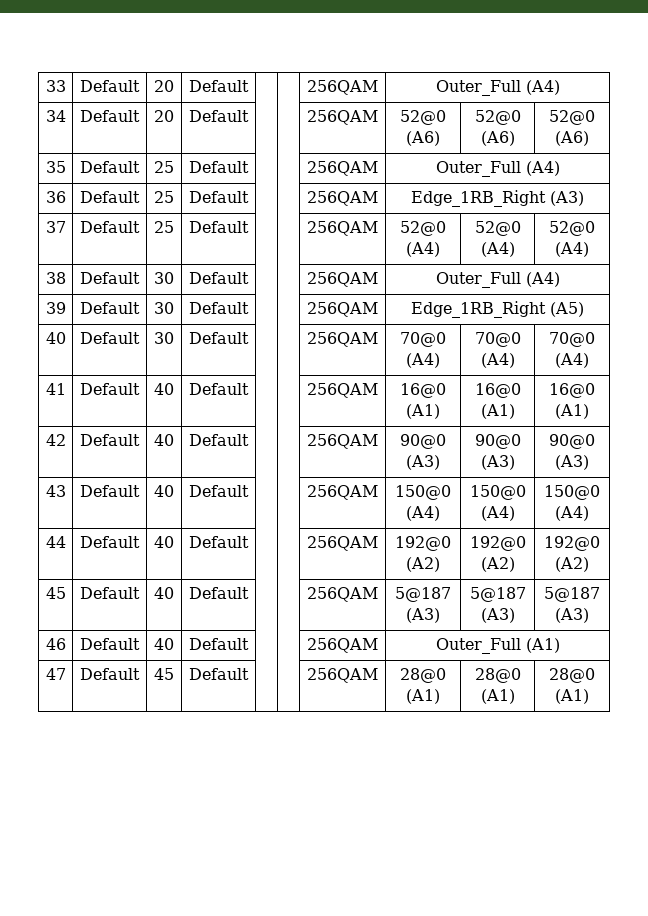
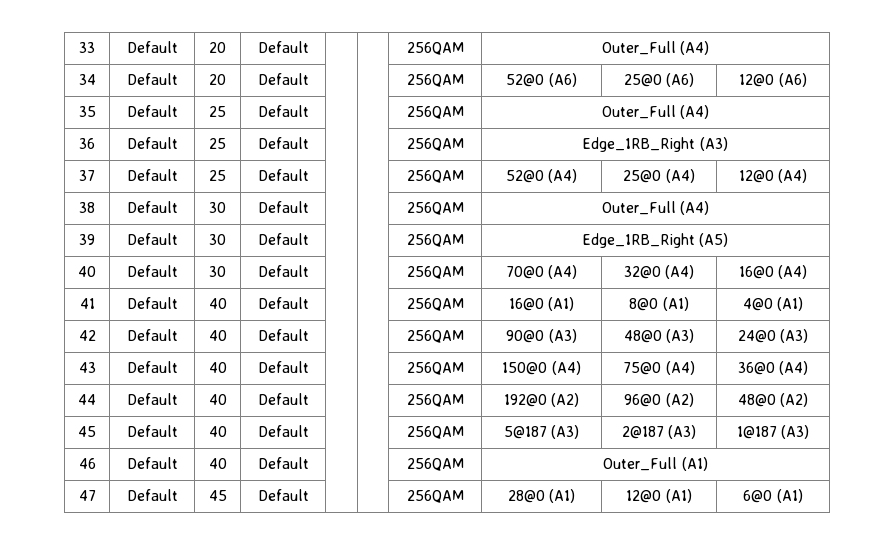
[474,110,521,125] [480,131,515,146] [549,110,595,125] 52@0 (A6) | 52@0 -> [623,73,695,87] [739,74,775,87] 25@0 (A6) | 12@0
[474,221,521,236] [480,242,515,257] [549,221,595,236] 52@0 (A4) | 52@0 -> [623,169,695,183] [738,170,774,183] 25@0 (A4) | 12@0
[474,332,521,347] [480,353,515,368] [549,332,595,347] 70@0 (A4) | 70@0 -> [623,265,695,279] [738,266,774,279] 32@0 (A4) | 16@0
[474,383,521,398] [480,404,515,419] [549,383,595,398] 16@0 (A1) | 16@0 -> [629,297,689,311] [742,298,773,311] 8@0 (A1) | 4@0
[474,434,521,449] [480,455,515,470] [549,434,595,449] 90@0 (A3) | 90@0 -> [623,329,695,343] [737,330,776,343] 48@0 (A3) | 24@0
[469,485,526,500] [480,506,515,521] [544,485,600,500] 150@0 (A4) | 150@0 -> [623,361,695,375] [737,362,775,375] 75@0 (A4) | 36@0
[469,536,526,551] [480,557,515,572] [544,536,600,551] 192@0 (A2) | 192@0 -> [624,393,694,407] [737,394,776,407] 96@0 (A2) | 48@0
[469,587,526,602] [480,608,515,623] [544,587,600,602] 5@187 (A3) | 5@187 -> [621,425,697,439] [736,426,777,439] 2@187 (A3) | 1@187
[474,668,521,683] [480,689,515,704] [549,668,595,683] 28@0 (A1) | 28@0 -> [626,489,692,503] [743,490,773,503] 12@0 (A1) | 6@0

